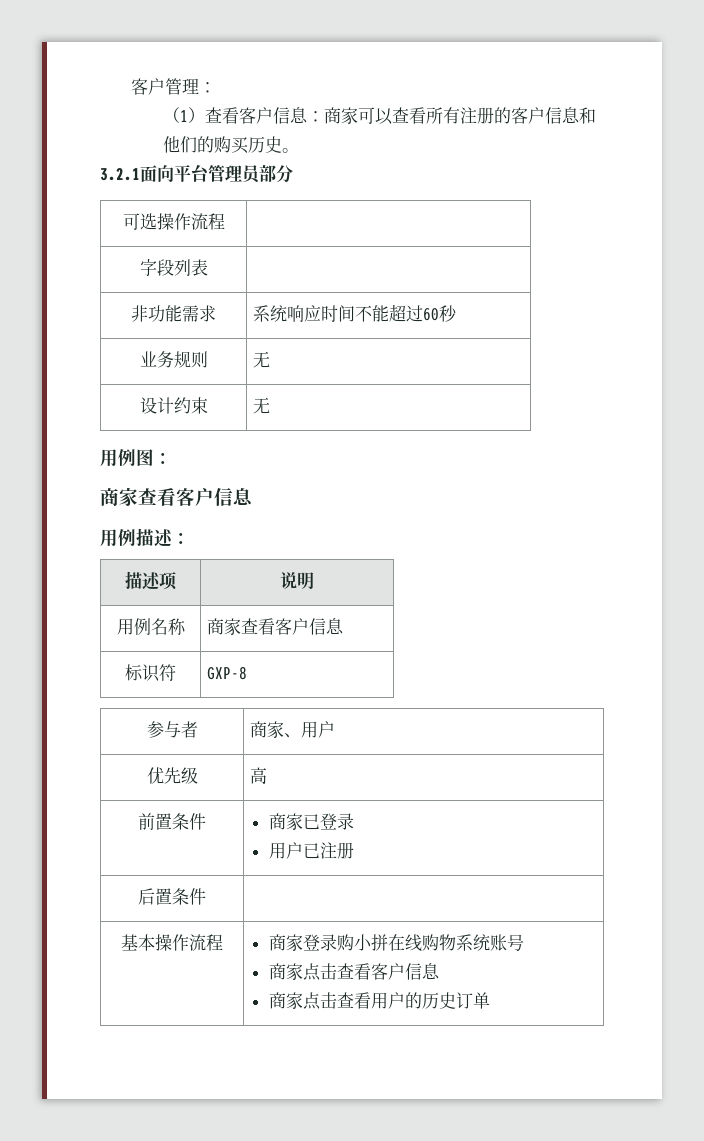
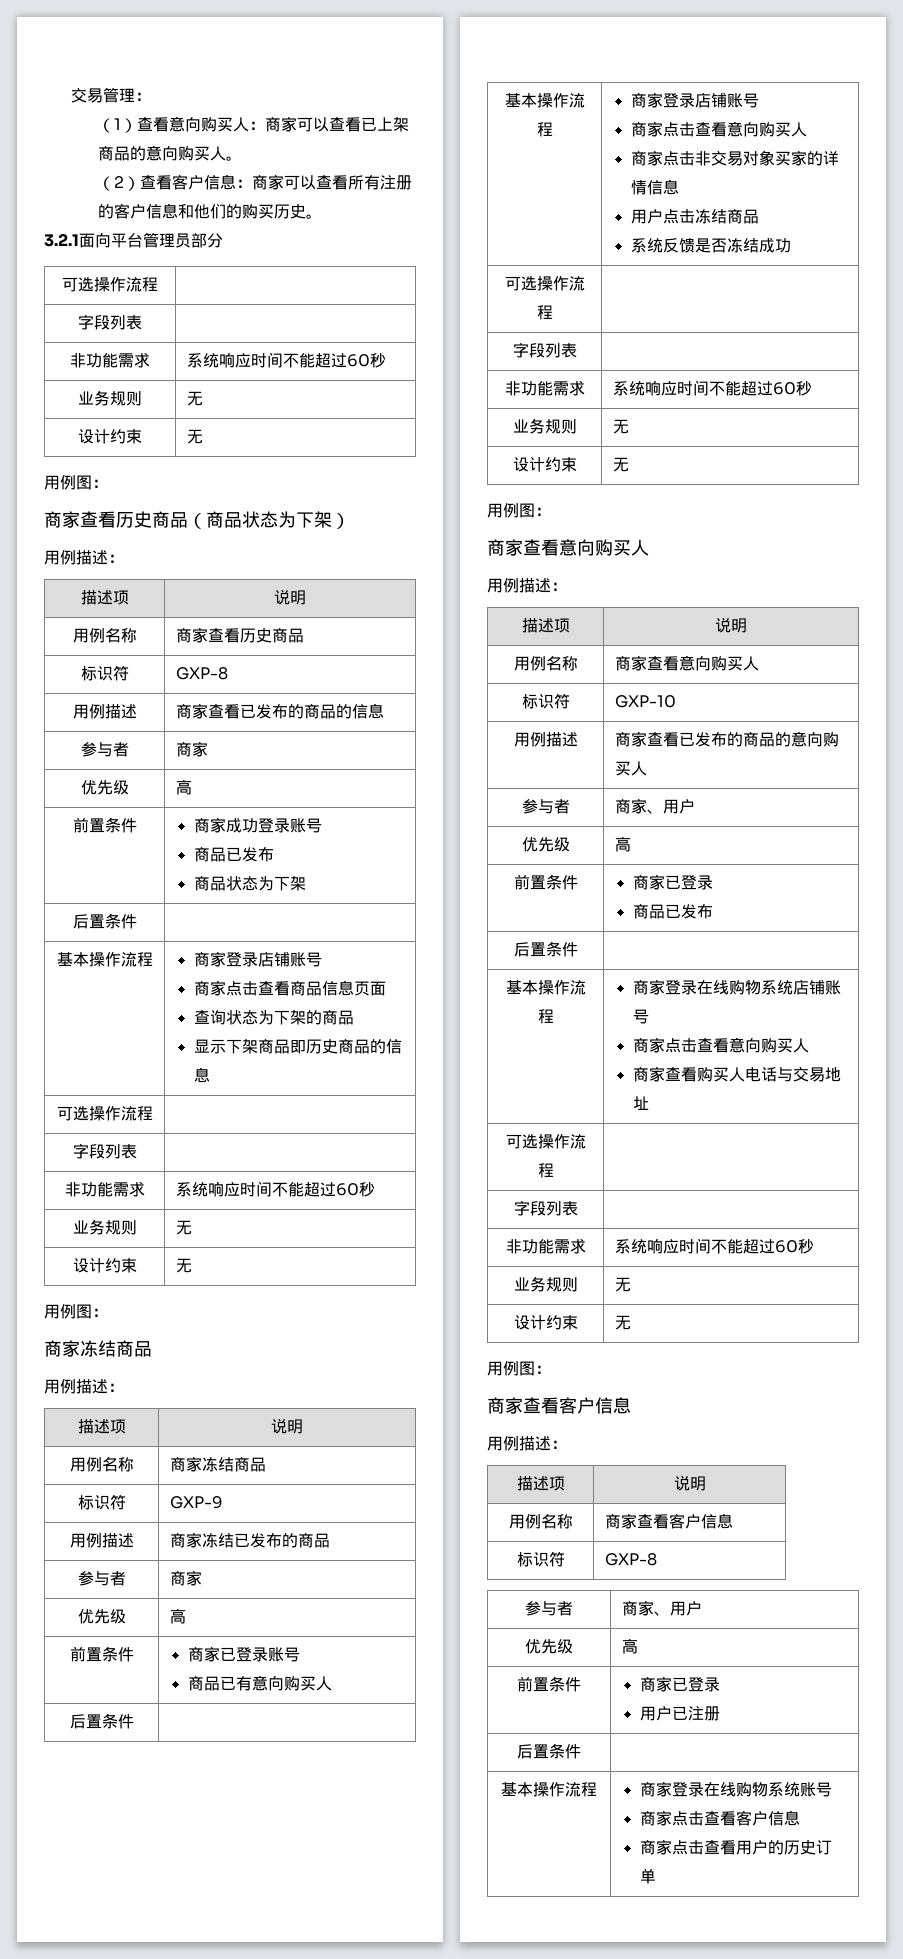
[131,78,166,95] 客户 -> [70,88,103,103] 交易
(239, 115) none -> [168,116,409,132] [97,145,242,161] [97,175,172,191] 意向购买人：商家可以查看已上架商品的意向购买人。 // （2）查看
(172, 458) none -> [44,511,350,529] [44,550,124,565] [80,590,129,605] [274,589,306,605] [72,628,137,643] [176,627,305,643] [80,665,129,681] [176,667,229,680] [72,704,137,719] [176,703,385,719] [80,742,129,757] [176,741,209,757] [80,780,129,795] [176,779,193,795] [72,817,137,833] [193,817,322,833] [193,846,274,862] [193,876,306,891] [72,913,137,929] [56,952,153,967] [193,951,322,967] [193,980,386,996] [193,1009,354,1025] [193,1039,402,1054] [193,1067,210,1083] [56,1106,153,1121] [72,1143,137,1159] [64,1181,145,1197] [176,1181,376,1197] [72,1219,137,1235] [176,1220,193,1235] [72,1258,137,1273] [176,1258,193,1273] [44,1304,108,1319] [44,1340,152,1357] [44,1379,124,1394] [77,1419,126,1434] [271,1418,303,1434] [69,1457,134,1472] [170,1456,267,1472] [77,1494,126,1510] [170,1496,224,1509] [69,1533,134,1548] [170,1532,331,1548] [77,1571,126,1586] [170,1570,203,1586] [77,1609,126,1624] [170,1608,187,1624] [69,1646,134,1662] [187,1646,300,1662] [187,1675,332,1691] [69,1713,134,1729] [504,93,585,108] [536,122,553,137] [630,92,759,108] [630,121,807,137] [630,150,839,166] [630,179,679,195] [630,209,759,224] [630,238,791,253] [504,276,585,291] [536,305,553,320] [512,342,577,358] [504,380,585,396] [613,380,813,396] [512,418,577,434] [613,419,630,434] [512,457,577,472] [613,457,630,472] [487,503,551,518] [487,539,649,556] [487,578,567,593] [521,618,570,633] [715,617,747,633] [513,656,578,671] [615,655,760,671] [521,693,570,709] [615,695,677,708] [513,732,578,747] [615,731,840,747] [615,761,648,776] [521,799,570,814] [615,798,696,814] [521,837,570,852] [615,836,632,852] [513,874,578,890] [632,874,713,890] [632,903,713,919] [513,941,578,957] [505,980,586,995] [537,1009,554,1024] [632,979,841,995] [632,1009,649,1024] [632,1037,809,1053] [632,1066,841,1082] [632,1096,649,1110] [505,1134,586,1149] [537,1163,554,1178] [513,1200,578,1216] [505,1238,586,1254] [615,1238,815,1254] [513,1276,578,1292] [615,1277,632,1292] [513,1315,578,1330] [615,1315,632,1330] [487,1361,551,1376] // 商家查看历史商品（商品状态为下架） // 用例描述： // 描述项 | 说明 // 用例名称 | 商家查看历史商品 // 标识符 | GXP-8 // 用例描述 | 商家查看已发布的商品的信息 // 参与者 | 商家 // 优先级 | 高 // 前置条件 | 商家成功登录账号 // 商品已发布 // 商品状态为下架 // 后置条件 | // 基本操作流程 | 商家登录店铺账号 // 商家点击查看商品信息页面 // 查询状态为下架的商品 // 显示下架商品即历史商品的信息 // 可选操作流程 | // 字段列表 | // 非功能需求 | 系统响应时间不能超过60秒 // 业务规则 | 无 // 设计约束 | 无 // 用例图： // 商家冻结商品 // 用例描述： // 描述项 | 说明 // 用例名称 | 商家冻结商品 // 标识符 | GXP-9 // 用例描述 | 商家冻结已发布的商品 // 参与者 | 商家 // 优先级 | 高 // 前置条件 | 商家已登录账号 // 商品已有意向购买人 // 后置条件 | // 基本操作流程 | 商家登录店铺账号 // 商家点击查看意向购买人 // 商家点击非交易对象买家的详情信息 // 用户点击冻结商品 // 系统反馈是否冻结成功 // 可选操作流程 | // 字段列表 | // 非功能需求 | 系统响应时间不能超过60秒 // 业务规则 | 无 // 设计约束 | 无 // 用例图： // 商家查看意向购买人 // 用例描述： // 描述项 | 说明 // 用例名称 | 商家查看意向购买人 // 标识符 | GXP-10 // 用例描述 | 商家查看已发布的商品的意向购买人 // 参与者 | 商家、用户 // 优先级 | 高 // 前置条件 | 商家已登录 // 商品已发布 // 后置条件 | // 基本操作流程 | 商家登录在线购物系统店铺账号 // 商家点击查看意向购买人 // 商家查看购买人电话与交易地址 // 可选操作流程 | // 字段列表 | // 非功能需求 | 系统响应时间不能超过60秒 // 业务规则 | 无 // 设计约束 | 无 // 用例图：
[336,934,388,951] 购小拼 -> (704, 1789) none

